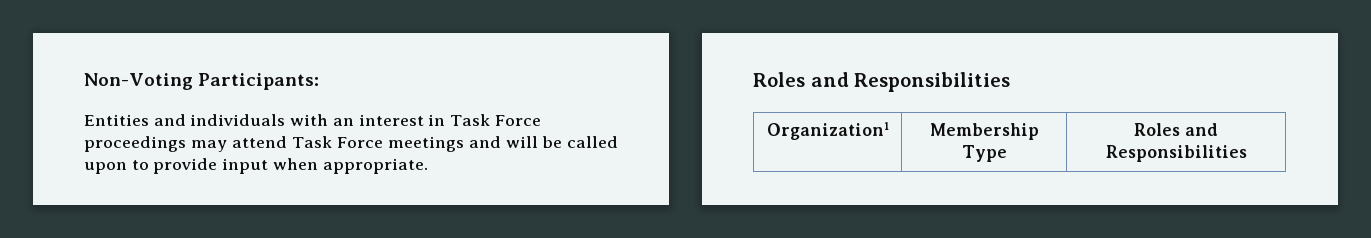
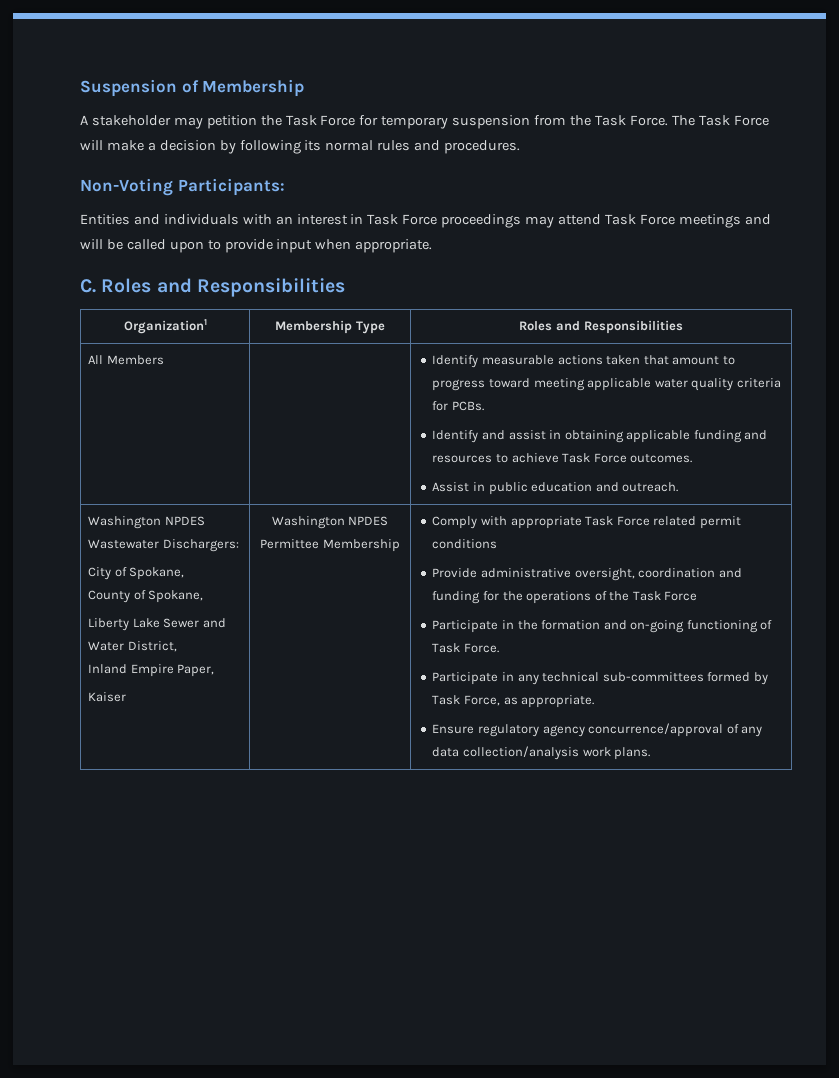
(84, 81) none -> [80,79,305,97] [80,115,769,129] [80,140,521,154] Suspension of Membership // A stakeholder may petition the Task Force for temporary suspension from the Task Force. The Task Force will make a decision by following its normal rules and procedures. //
(428, 166) none -> [80,279,96,293] C.
(1247, 153) none -> [88,355,164,365] [432,355,735,368] [432,378,781,391] [432,401,484,411] [432,430,768,443] [432,453,693,463] [432,482,679,495] [88,516,205,529] [88,539,239,552] [88,567,185,580] [88,590,204,603] [88,618,226,631] [88,641,177,652] [88,664,215,677] [88,692,127,702] [271,516,389,529] [260,539,400,552] [432,516,741,529] [432,539,498,549] [432,568,742,581] [432,591,698,604] [432,620,773,633] [432,643,499,653] [432,672,768,685] [432,695,595,708] [432,723,763,737] [432,746,651,760] // All Members | | Identify measurable actions taken that amount to progress toward meeting applicable water quality criteria for PCBs. // Identify and assist in obtaining applicable funding and resources to achieve Task Force outcomes. // Assist in public education and outreach. // Washington NPDES Wastewater Dischargers: // City of Spokane, // County of Spokane, // Liberty Lake Sewer and Water District, // Inland Empire Paper, // Kaiser | Washington NPDES Permittee Membership | Comply with appropriate Task Force related permit conditions // Provide administrative oversight, coordination and funding for the operations of the Task Force // Participate in the formation and on-going functioning of Task Force. // Participate in any technical sub-committees formed by Task Force, as appropriate. // Ensure regulatory agency concurrence/approval of any data collection/analysis work plans.

